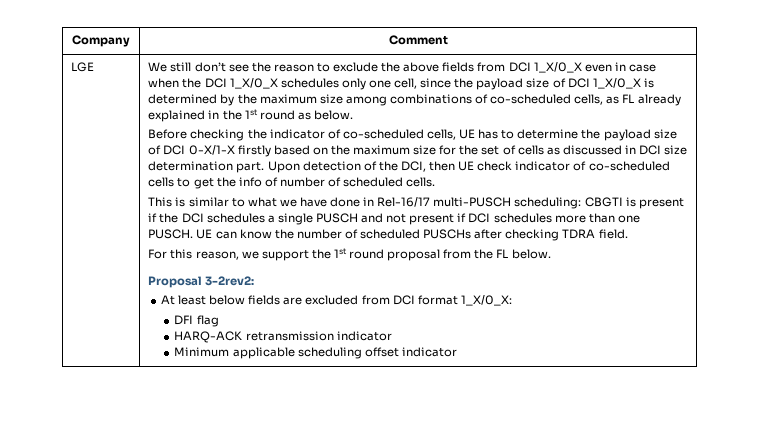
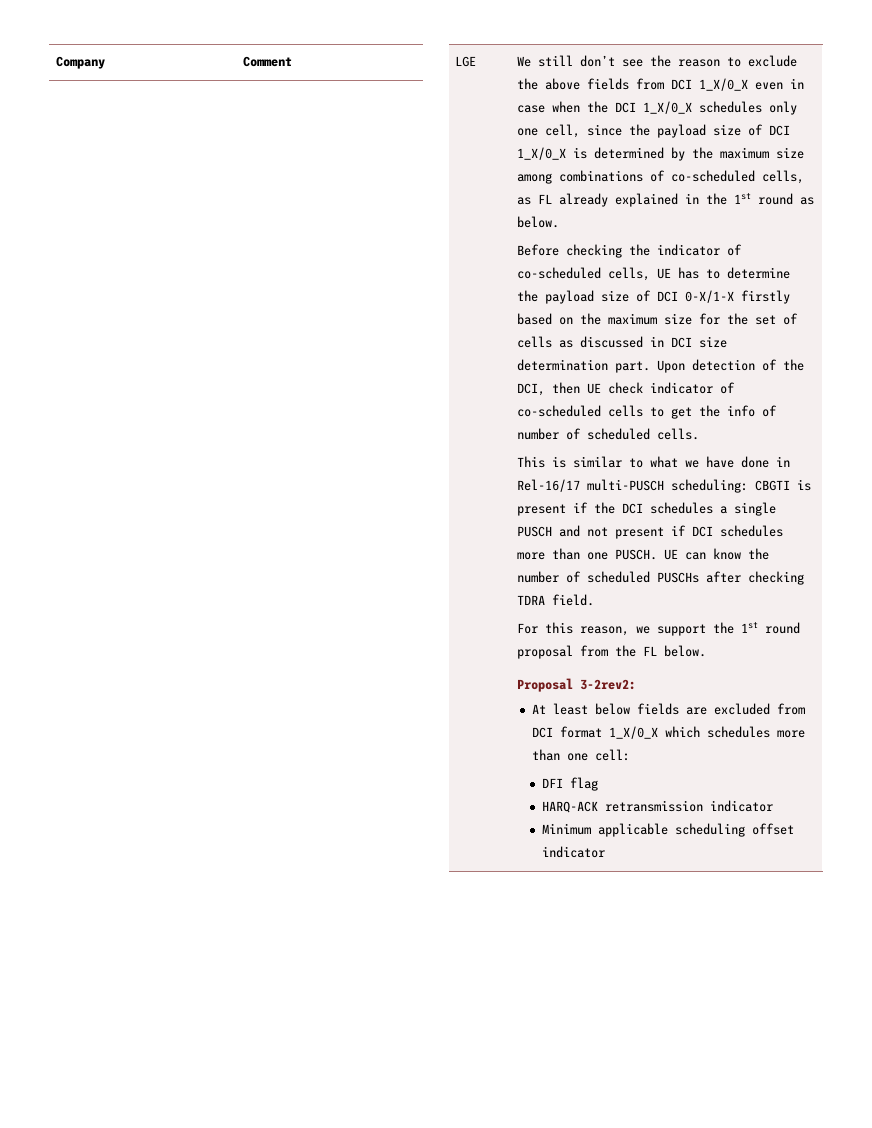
[460,295,512,306] 1_X/0_X: -> [608,726,805,739] [531,749,630,761] 1_X/0_X which schedules more than one cell:

